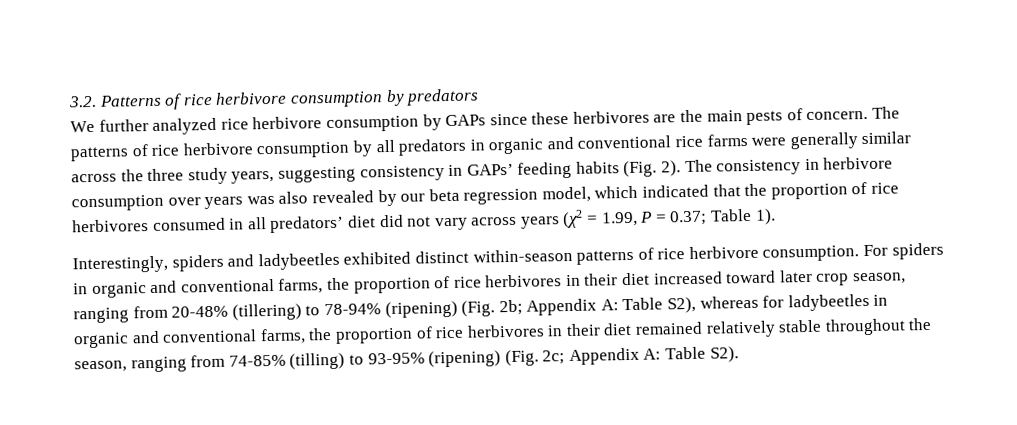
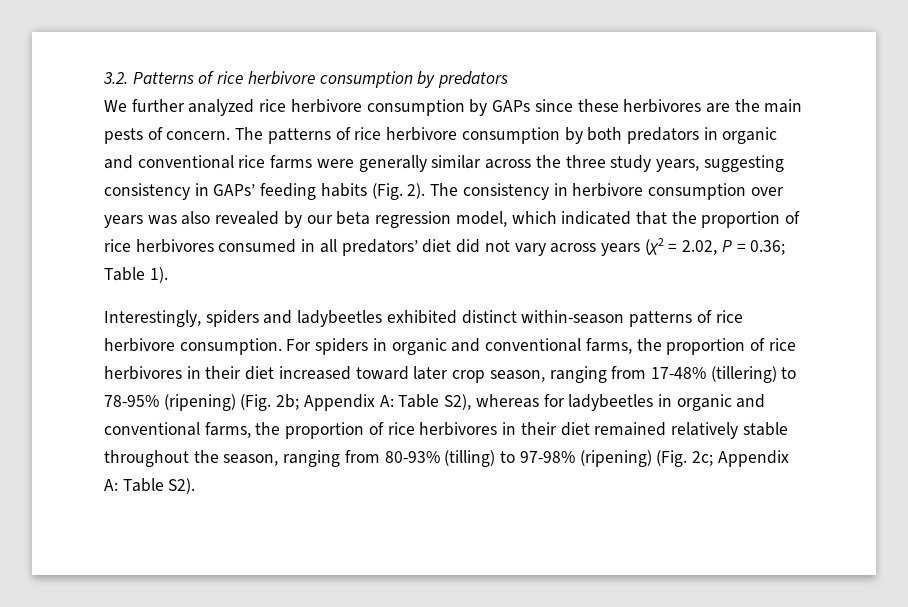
[375,139,395,153] all -> [587,127,623,141] both
[601,211,638,227] 1.99, -> [682,240,718,255] 2.02,
[670,210,708,226] 0.37; -> [750,240,786,255] 0.36;
[171,305,229,318] 20-48% -> [650,367,706,379] 17-48%
[323,303,381,316] 78-94% -> [104,395,159,407] 78-95%
[228,354,286,367] 74-85% -> [384,451,440,463] 80-93%
[367,352,425,365] 93-95% -> [519,451,575,463] 97-98%

